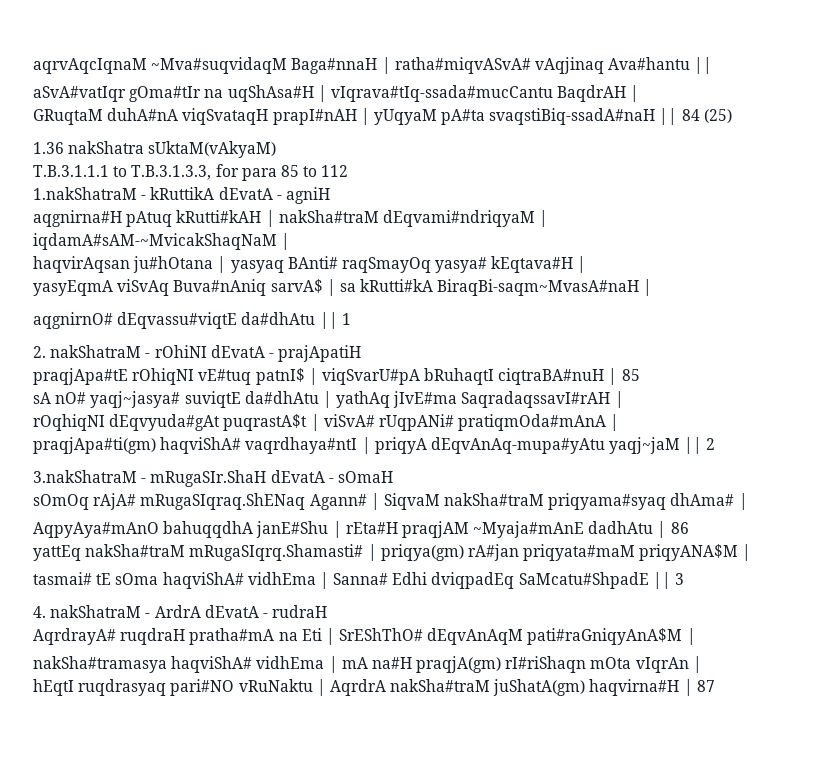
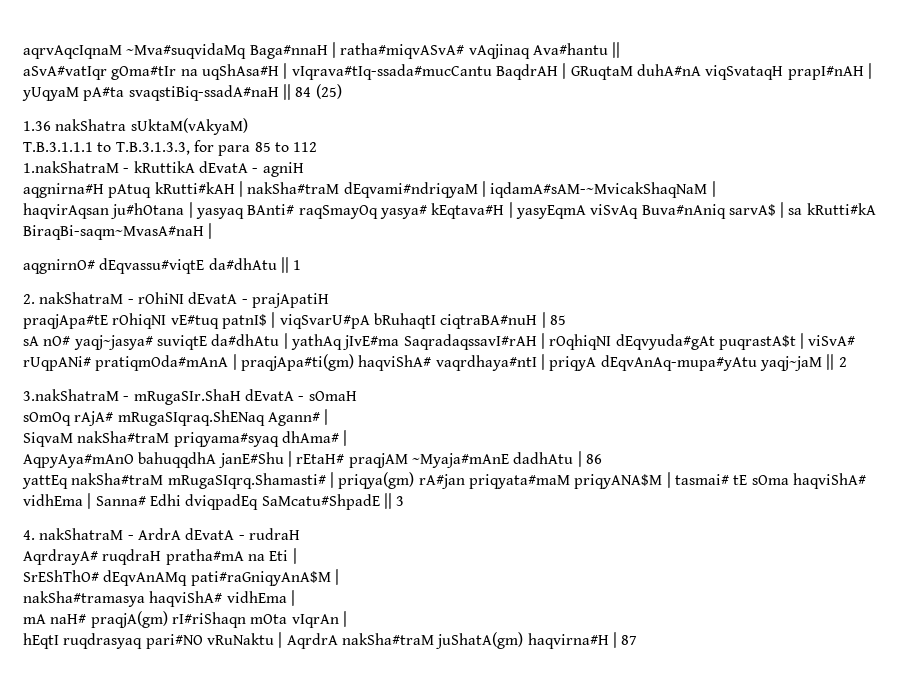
[151,57,288,74] ~Mva#suqvidaqM -> [126,43,247,59] ~Mva#suqvidaMq
(640, 93) // -> (567, 71) none
(587, 264) // -> (513, 210) none
(624, 399) // -> (545, 341) none
(620, 422) // -> (237, 362) none
(380, 501) none -> (329, 417) //
[345,522,398,534] rEta#H -> [296,454,345,464] rEtaH#
(752, 552) // -> (671, 480) none
[339,628,524,645] SrEShThO# dEqvAnAqM -> [23,570,188,586] // SrEShThO# dEqvAnAMq
[341,657,412,669] mA na#H -> [23,614,87,624] // mA naH#

